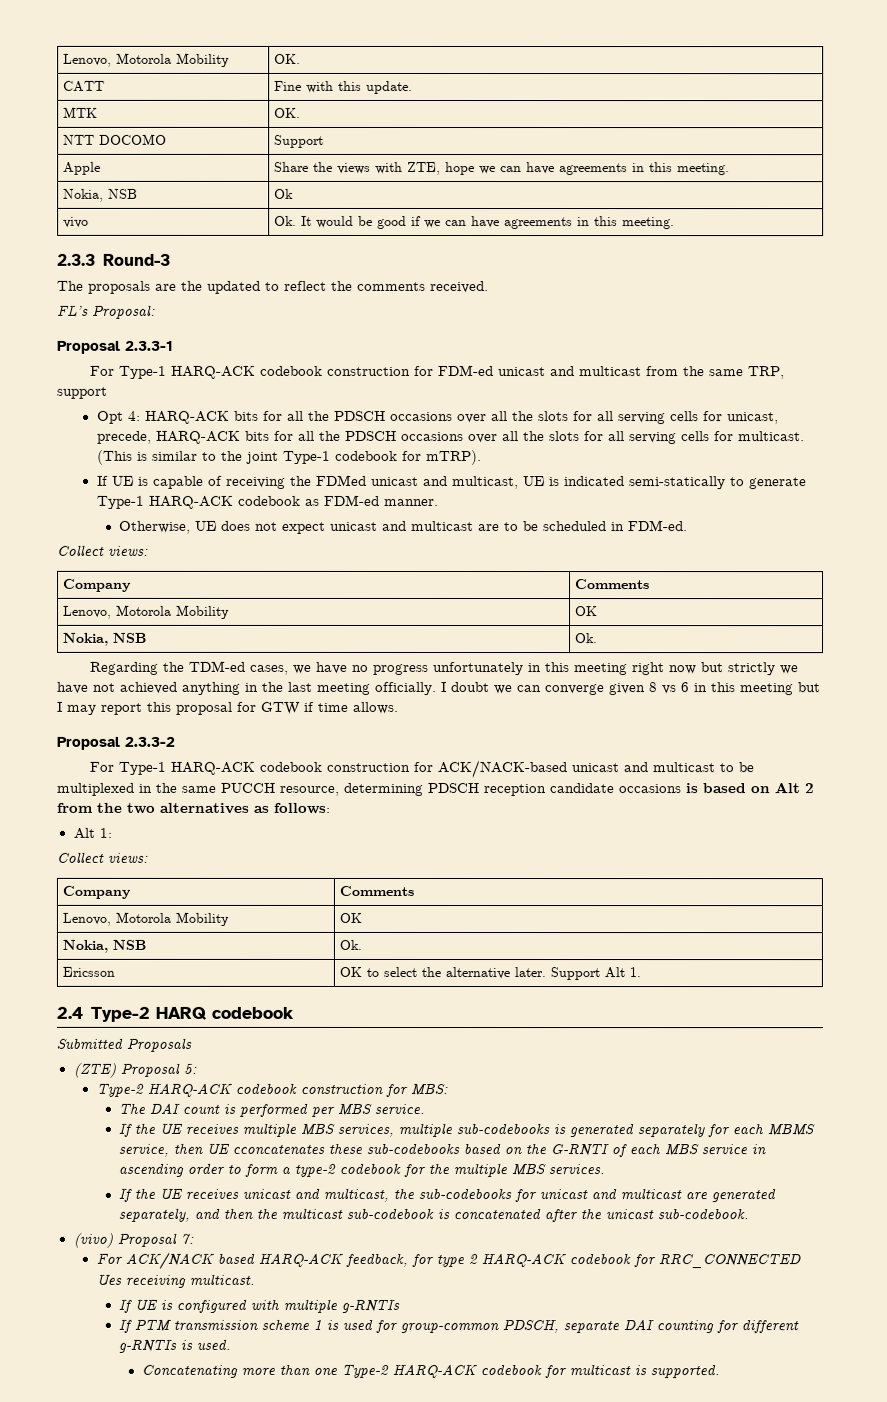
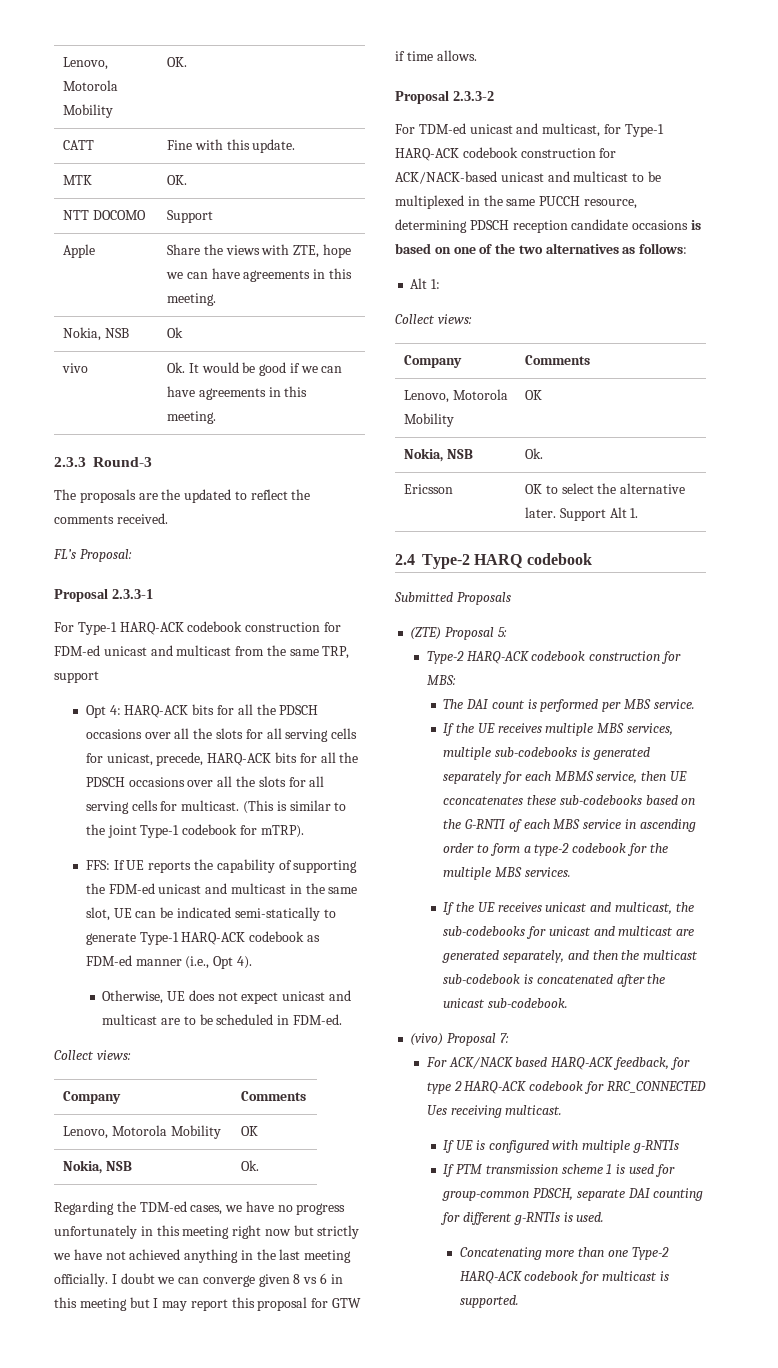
[96,474,560,490] If UE is capable of receiving the FDMed unicast and multicast, UE is -> [85,859,358,873] [85,883,358,894] [85,907,174,921] FFS: If UE reports the capability of supporting the FDM-ed unicast and multicast in the same slot, UE can be
[383,498,439,506] manner. -> [135,956,252,969] manner (i.e., Opt 4).
(115, 766) none -> [418,123,621,137] TDM-ed unicast and multicast, for
[774,782,814,794] [56,802,93,813] Alt 2 from -> [453,244,493,254] one of

